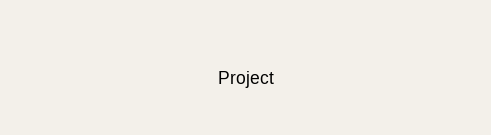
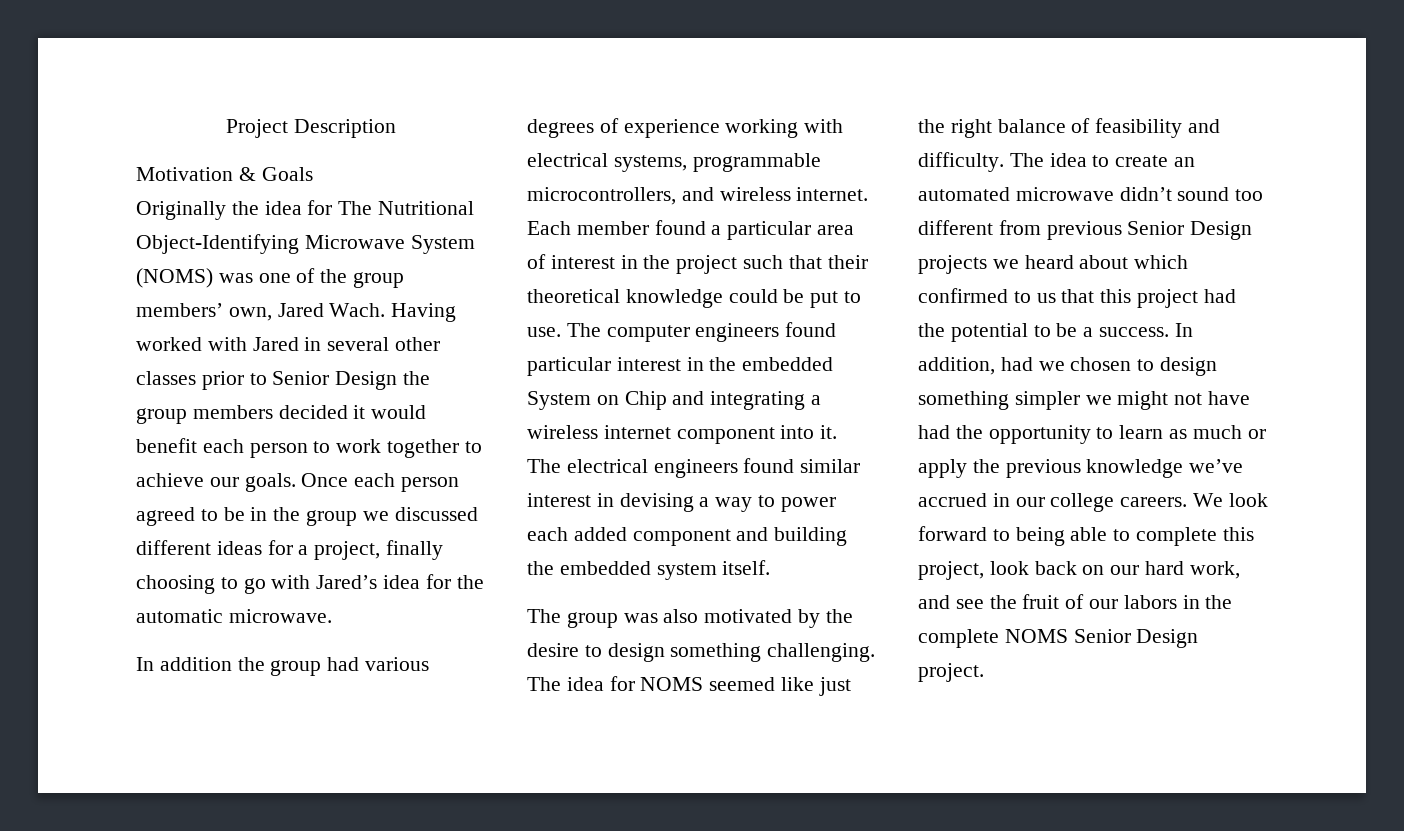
(274, 79) none -> [293,119,396,138] [136,167,313,181] [136,200,475,220] [136,234,475,254] [136,268,405,288] [136,303,457,322] [136,337,441,351] [136,371,431,390] [136,405,427,424] [136,438,482,458] [136,473,460,492] [136,507,478,526] [136,540,444,560] [136,574,484,594] [136,609,332,623] [136,657,430,676] [527,118,844,138] [527,153,821,172] [527,187,869,205] [527,220,855,240] [527,254,868,274] [527,289,862,308] [527,322,837,342] [527,357,834,376] [527,391,822,410] [527,425,838,444] [527,458,861,478] [527,493,836,512] [527,527,848,546] [527,560,771,580] [527,609,853,628] [527,643,876,662] [527,676,851,696] [918,118,1221,138] [918,152,1196,172] [918,187,1264,201] [918,220,1253,240] [918,255,1189,274] [918,288,1236,308] [918,323,1193,342] [918,357,1218,376] [918,391,1251,410] [918,425,1266,444] [918,459,1244,478] [918,493,1268,512] [918,526,1254,546] [918,561,1240,580] [918,594,1233,609] [918,629,1199,648] [918,663,984,682] Description // Motivation & Goals // Originally the idea for The Nutritional Object-Identifying Microwave System (NOMS) was one of the group members’ own, Jared Wach. Having worked with Jared in several other classes prior to Senior Design the group members decided it would benefit each person to work together to achieve our goals. Once each person agreed to be in the group we discussed different ideas for a project, finally choosing to go with Jared’s idea for the automatic microwave. // In addition the group had various degrees of experience working with electrical systems, programmable microcontrollers, and wireless internet. Each member found a particular area of interest in the project such that their theoretical knowledge could be put to use. The computer engineers found particular interest in the embedded System on Chip and integrating a wireless internet component into it. The electrical engineers found similar interest in devising a way to power each added component and building the embedded system itself. // The group was also motivated by the desire to design something challenging. The idea for NOMS seemed like just the right balance of feasibility and difficulty. The idea to create an automated microwave didn’t sound too different from previous Senior Design projects we heard about which confirmed to us that this project had the potential to be a success. In addition, had we chosen to design something simpler we might not have had the opportunity to learn as much or apply the previous knowledge we’ve accrued in our college careers. We look forward to being able to complete this project, look back on our hard work, and see the fruit of our labors in the complete NOMS Senior Design project.

